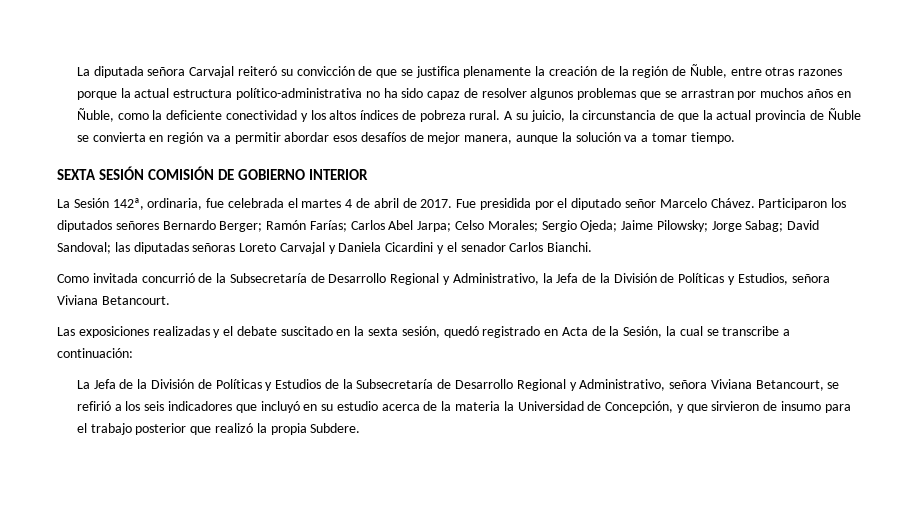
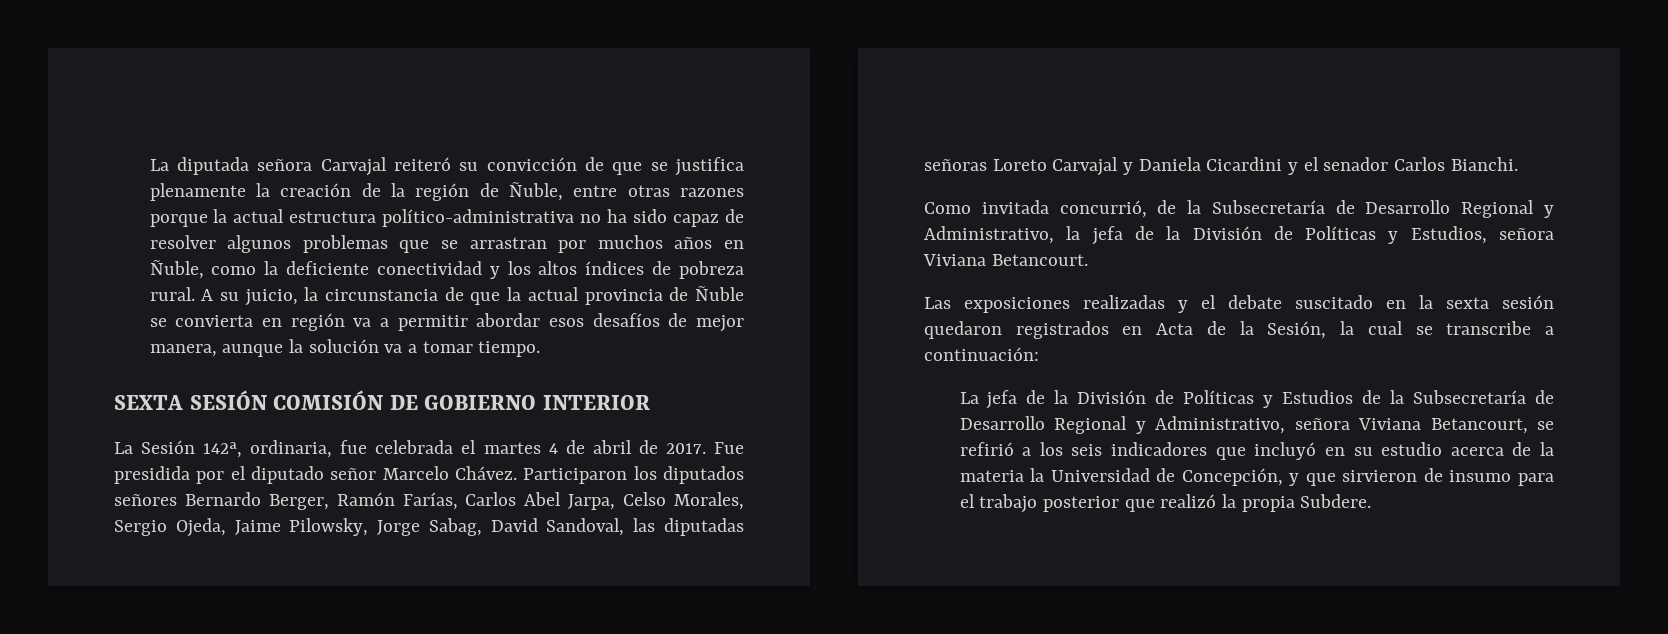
[219,220,820,232] [57,242,111,254] Berger; Ramón Farías; Carlos Abel Jarpa; Celso Morales; Sergio Ojeda; Jaime Pilowsky; Jorge Sabag; David Sandoval; -> [268,492,745,510] [114,518,625,537] Berger, Ramón Farías, Carlos Abel Jarpa, Celso Morales, Sergio Ojeda, Jaime Pilowsky, Jorge Sabag, David Sandoval,
[141,273,195,283] concurrió -> [1059,200,1147,218] concurrió,
[556,273,579,283] Jefa -> [1091,226,1123,245] jefa
[401,326,541,338] sesión, quedó registrado -> [1502,295,1554,309] [924,321,1109,339] sesión quedaron registrados
[93,379,116,389] Jefa -> [986,390,1018,409] jefa

